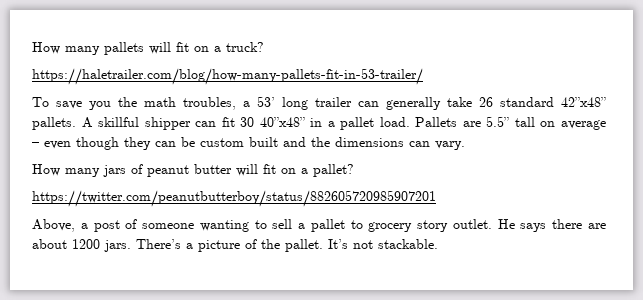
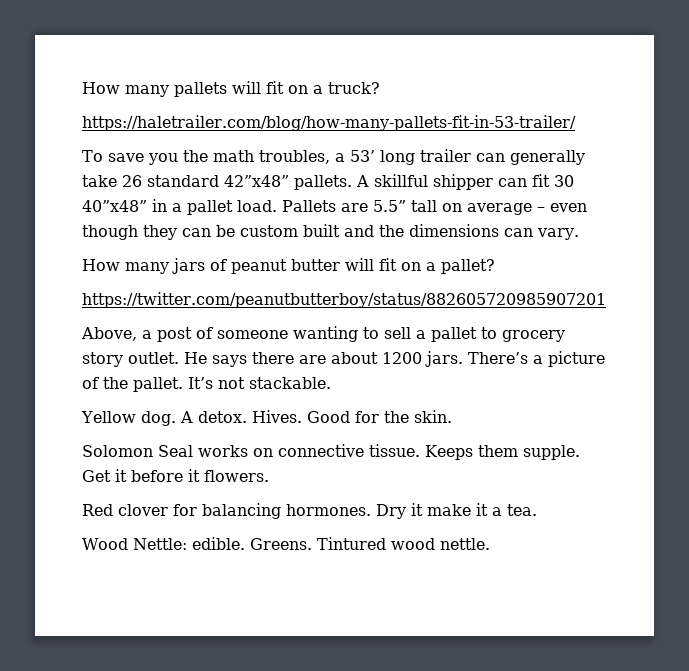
(438, 244) none -> [81,410,452,426] [82,444,580,460] [82,469,269,482] [82,503,537,519] [82,537,490,550] // Yellow dog. A detox. Hives. Good for the skin. // Solomon Seal works on connective tissue. Keeps them supple. Get it before it flowers. // Red clover for balancing hormones. Dry it make it a tea. // Wood Nettle: edible. Greens. Tintured wood nettle.

